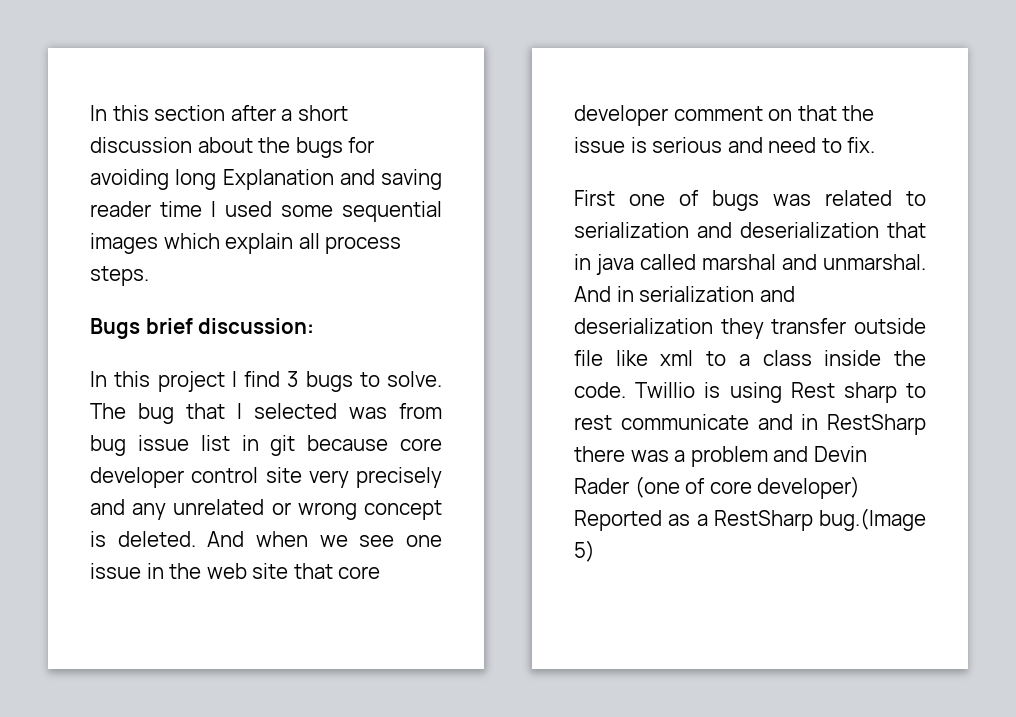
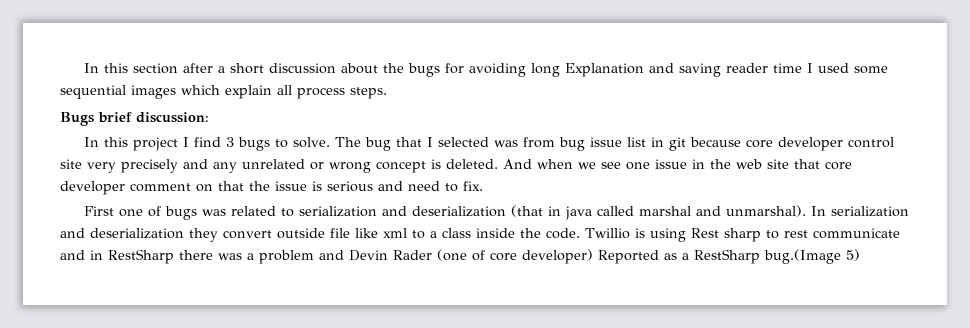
[887,222,926,238] that -> [510,205,543,217] (that
[823,254,926,270] [574,286,634,302] unmarshal. And in -> [725,205,826,217] unmarshal). In
[771,318,847,334] transfer -> [223,230,272,239] convert

